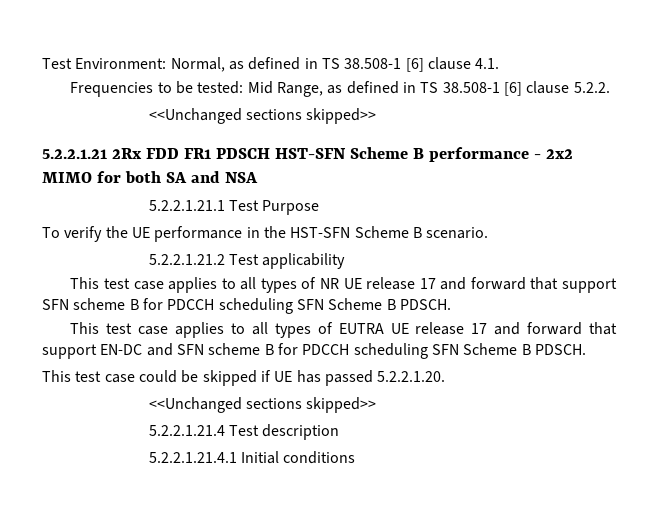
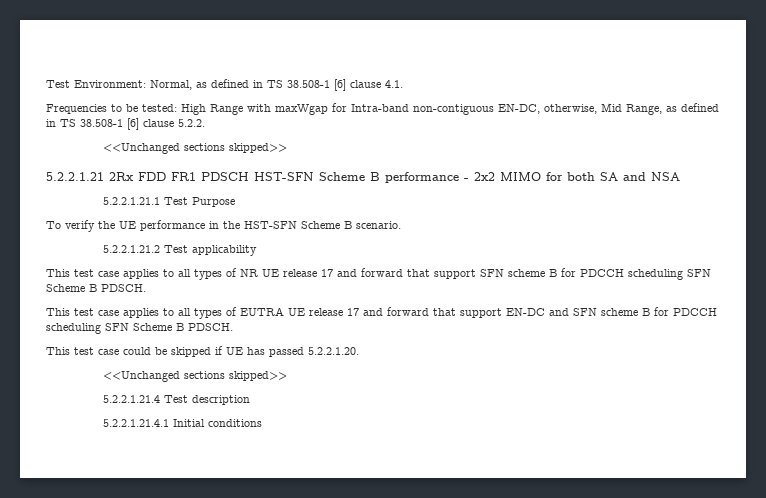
(244, 87) none -> [181,103,597,115] High Range with maxWgap for Intra-band non-contiguous EN-DC, otherwise,

